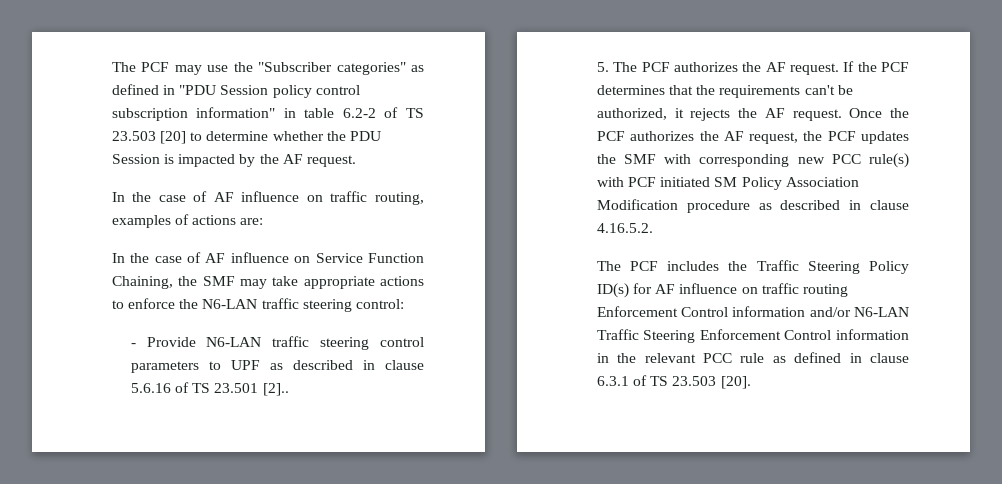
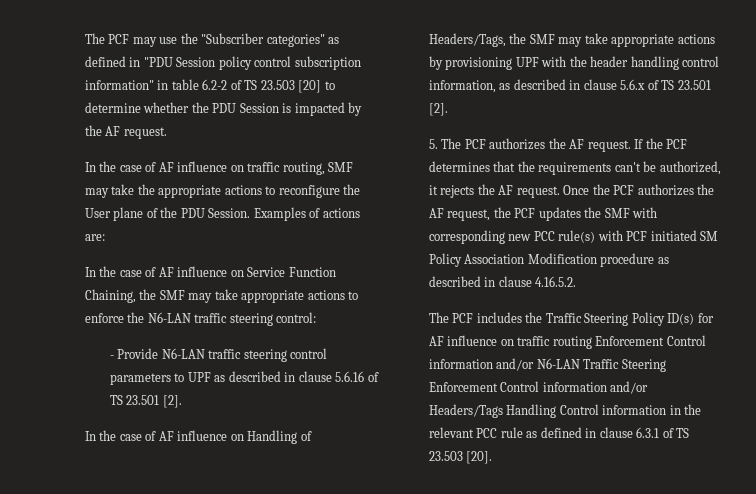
[111,215,171,228] examples -> [328,162,354,172] [84,184,361,198] [84,207,306,221] SMF may take the appropriate actions to reconfigure the User plane of the PDU Session. Examples
[262,383,289,396] [2].. -> [162,395,182,408] [84,430,312,444] [428,33,715,47] [428,56,720,70] [428,79,711,93] [428,103,448,116] [2]. // In the case of AF influence on Handling of Headers/Tags, the SMF may take appropriate actions by provisioning UPF with the header handling control information, as described in clause 5.6.x of TS 23.501 [2].
(909, 334) none -> [610,381,649,394] [428,404,667,418] and/or Headers/Tags Handling Control information

